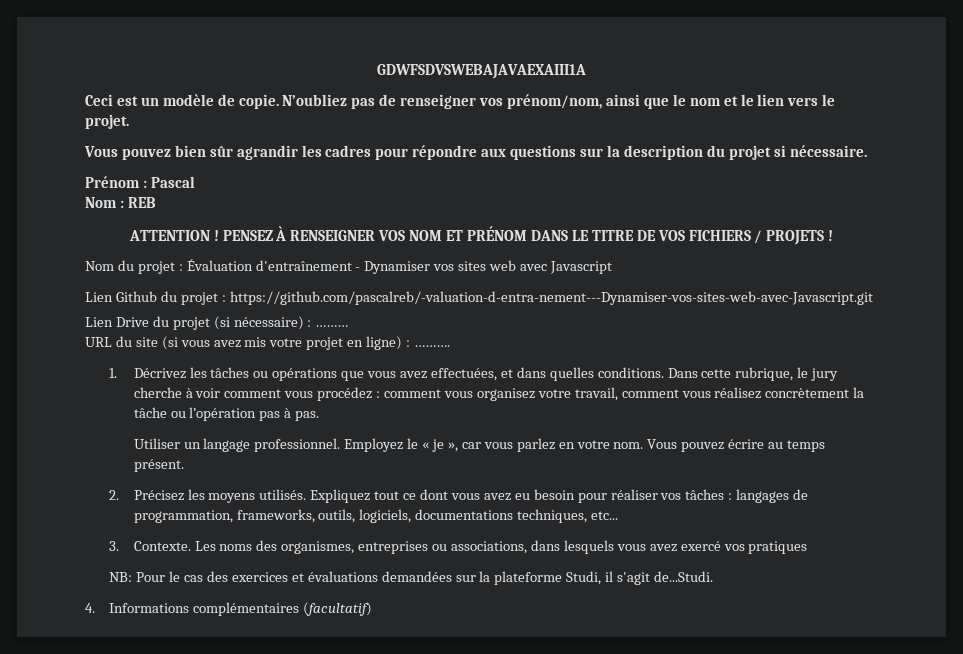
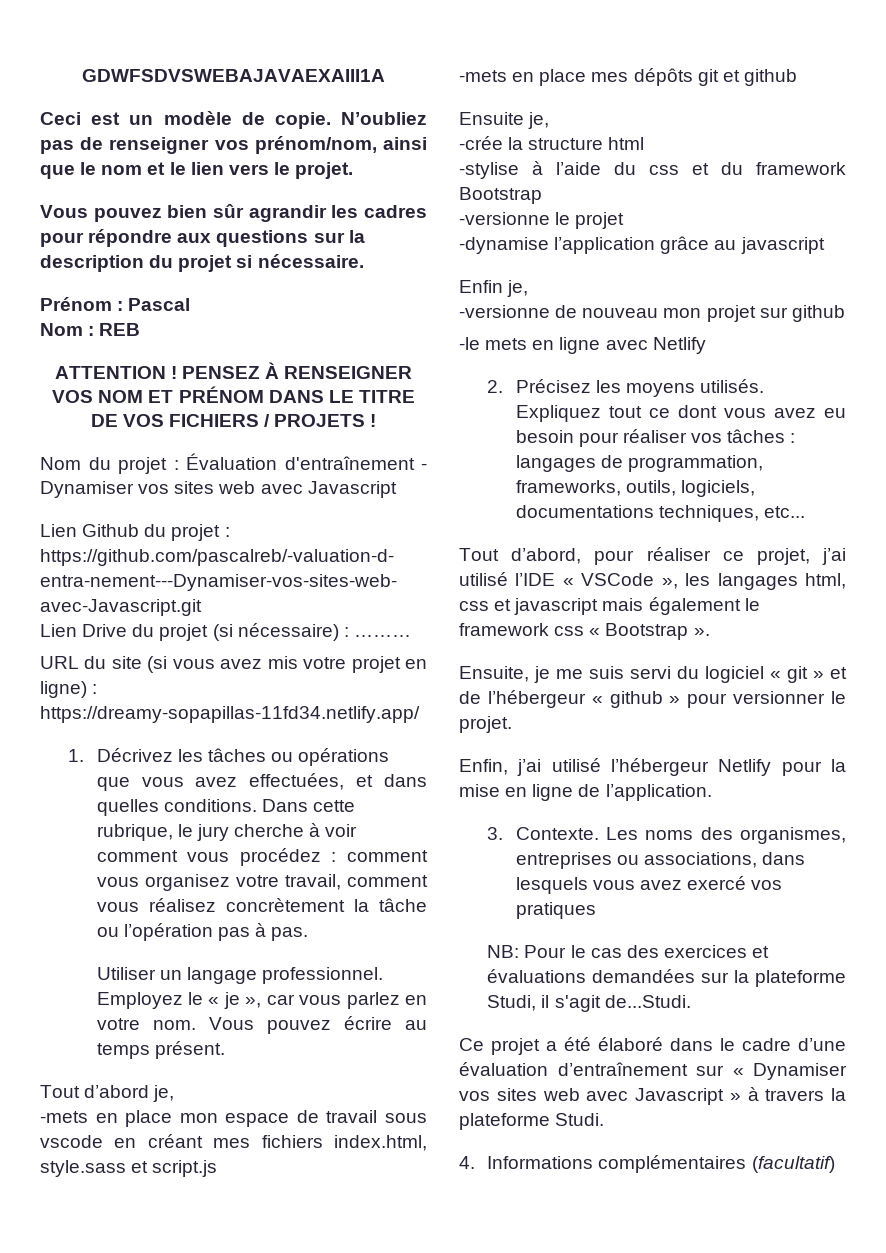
[413,345,450,347] ………. -> [40,706,420,723] https://dreamy-sopapillas-11fd34.netlify.app/
(184, 465) none -> [40,1085,175,1102] [40,1110,427,1127] [40,1134,427,1151] [40,1160,218,1177] [459,68,797,86] [459,112,550,129] [459,136,645,150] [459,161,846,179] [459,187,542,204] [459,212,625,229] [459,236,825,254] [459,280,529,297] [459,305,845,322] [459,337,706,354] // Tout d’abord je, // -mets en place mon espace de travail sous vscode en créant mes fichiers index.html, style.sass et script.js // -mets en place mes dépôts git et github // Ensuite je, // -crée la structure html // -stylise à l’aide du css et du framework Bootstrap // -versionne le projet // -dynamise l’application grâce au javascript // Enfin je, // -versionne de nouveau mon projet sur github // -le mets en ligne avec Netlify
(619, 515) none -> [459,547,846,565] [459,572,846,590] [459,597,760,615] [459,623,710,640] [459,666,847,683] [459,690,846,708] [459,716,512,733] [459,758,846,776] [459,784,712,801] // Tout d’abord, pour réaliser ce projet, j’ai utilisé l’IDE « VSCode », les langages html, css et javascript mais également le framework css « Bootstrap ». // Ensuite, je me suis servi du logiciel « git » et de l’hébergeur « github » pour versionner le projet. // Enfin, j’ai utilisé l’hébergeur Netlify pour la mise en ligne de l’application.
(714, 576) none -> [459,1037,846,1055] [459,1062,847,1080] [459,1087,846,1105] [459,1113,605,1130] // Ce projet a été élaboré dans le cadre d’une évaluation d’entraînement sur « Dynamiser vos sites web avec Javascript » à travers la plateforme Studi.

